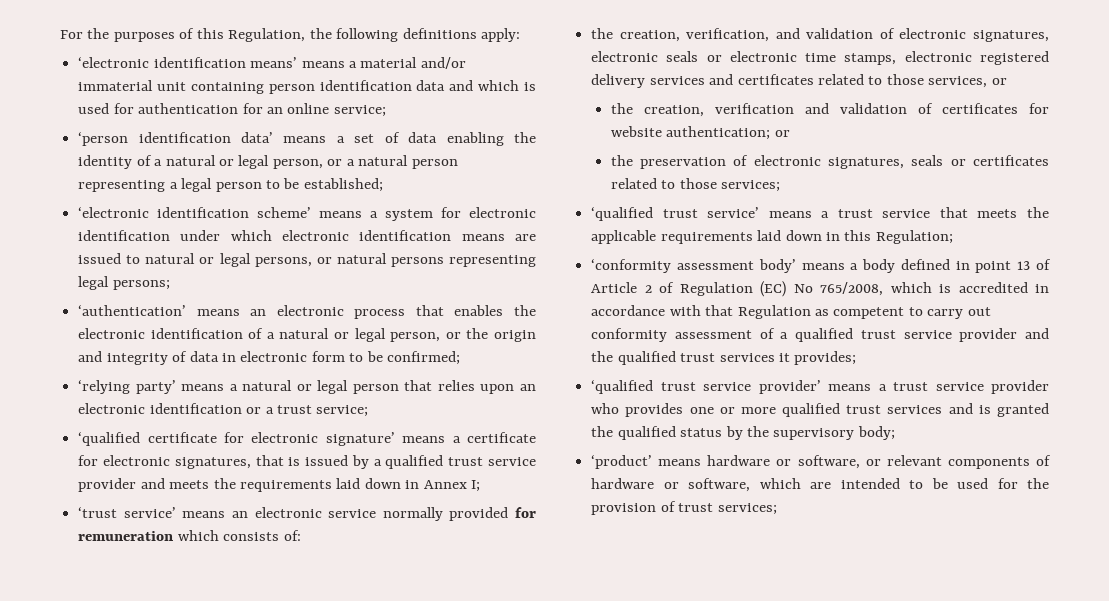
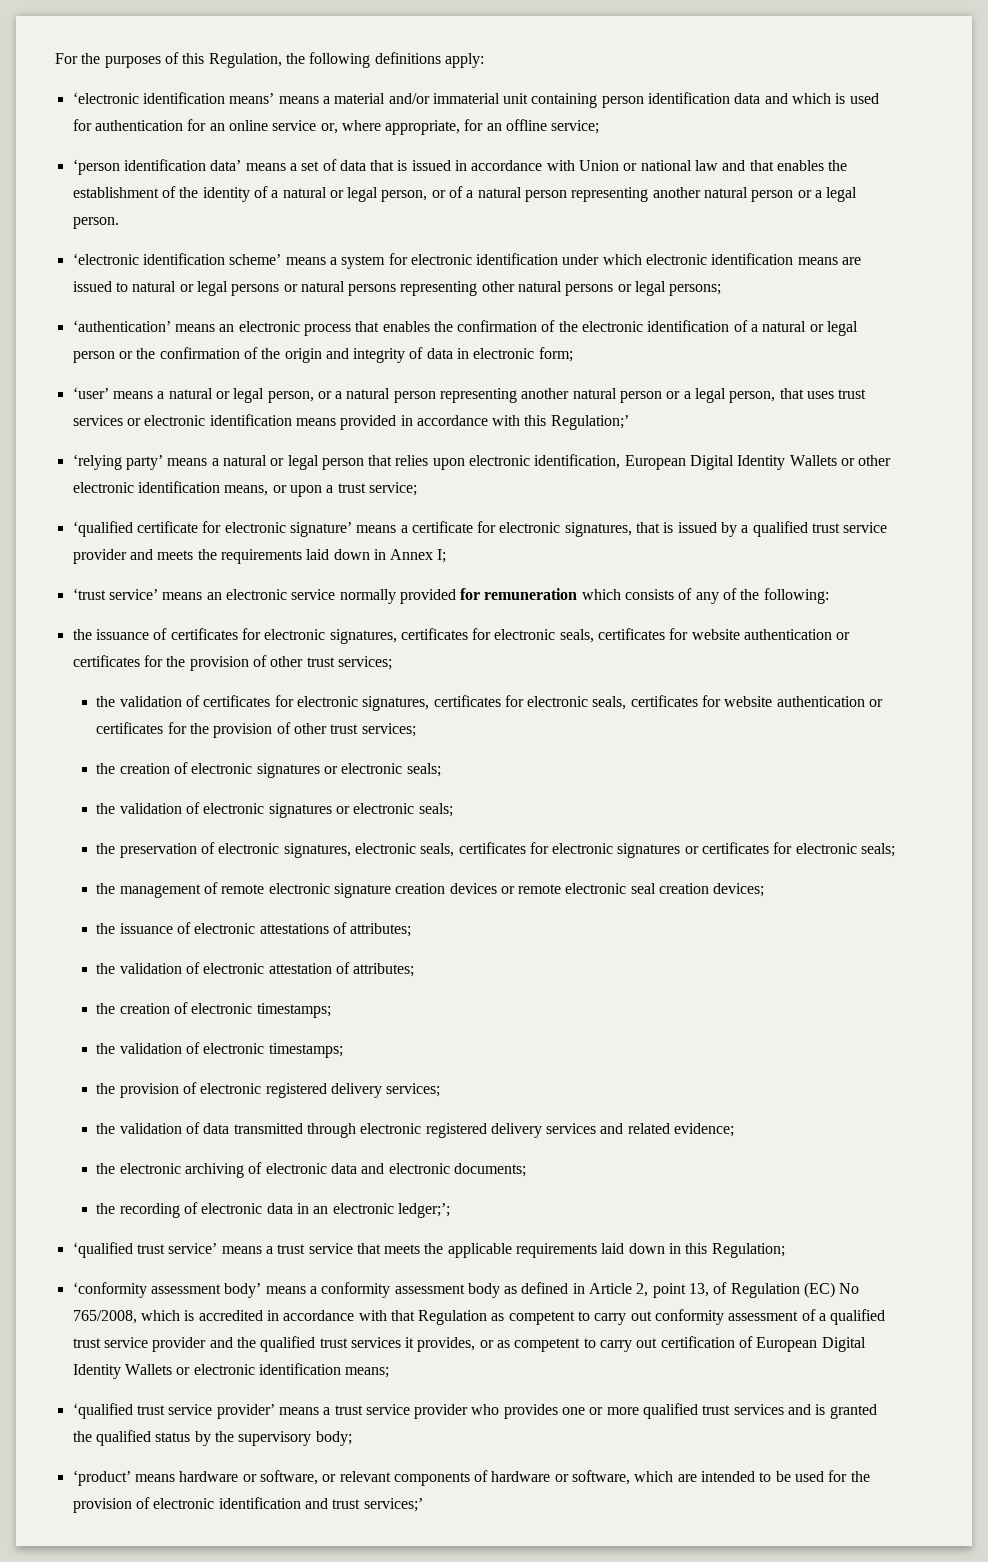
(330, 108) none -> [272,119,548,135] service or, where appropriate, for an offline
[446,132,504,146] enabling -> [370,160,848,171] [72,186,176,198] that is issued in accordance with Union or national law and that enables the establishment of
[346,155,458,169] [78,178,383,192] a natural person representing a legal person to be established; -> [449,186,858,202] [72,217,119,229] of a natural person representing another natural person or a legal person.
[254,257,312,267] persons, -> [231,284,280,296] persons
(536, 261) none -> [481,281,632,296] other natural persons or
(537, 310) none -> [457,320,578,332] confirmation of the
[390,332,441,342] person, -> [72,351,115,363] person
(489, 333) none -> [159,347,281,359] confirmation of the
[311,351,461,365] form to be confirmed; -> [538,347,573,362] [72,387,867,403] [72,414,629,430] form; // ‘user’ means a natural or legal person, or a natural person representing another natural person or a legal person, that uses trust services or electronic identification means provided in accordance with this Regulation;’
[520,384,537,391] [78,403,262,414] an electronic identification or -> [469,454,892,470] [72,481,322,497] electronic identification, European Digital Identity Wallets or other electronic identification means, or upon
[283,530,301,541] [591,28,1049,42] [591,51,1049,65] [591,74,1007,88] [610,103,1049,117] [610,126,790,140] of: // the creation, verification, and validation of electronic signatures, electronic seals or electronic time stamps, electronic registered delivery services and certificates related to those services, or // the creation, verification and validation of certificates for website authentication; or -> [678,588,829,604] [72,628,851,644] [72,655,392,671] [96,695,884,711] [96,722,416,738] [96,762,441,778] [96,802,453,818] of any of the following: // the issuance of certificates for electronic signatures, certificates for electronic seals, certificates for website authentication or certificates for the provision of other trust services; // the validation of certificates for electronic signatures, certificates for electronic seals, certificates for website authentication or certificates for the provision of other trust services; // the creation of electronic signatures or electronic seals; // the validation of electronic signatures or electronic seals;
[911,155,1049,166] [610,178,781,192] seals or certificates related to those services; -> [354,842,896,858] [96,882,765,898] [96,922,412,937] [96,962,415,977] [96,1002,331,1018] [96,1042,343,1058] [96,1082,441,1098] [96,1122,735,1138] [96,1162,526,1178] [96,1202,450,1218] electronic seals, certificates for electronic signatures or certificates for electronic seals; // the management of remote electronic signature creation devices or remote electronic seal creation devices; // the issuance of electronic attestations of attributes; // the validation of electronic attestation of attributes; // the creation of electronic timestamps; // the validation of electronic timestamps; // the provision of electronic registered delivery services; // the validation of data transmitted through electronic registered delivery services and related evidence; // the electronic archiving of electronic data and electronic documents; // the recording of electronic data in an electronic ledger;’;
[862,259,1052,273] [591,282,652,293] body defined in point 13 of Article 2 -> [321,1282,710,1298] conformity assessment body as defined in Article 2, point 13,
[794,351,857,365] provides; -> [417,1336,866,1352] [72,1363,390,1379] provides, or as competent to carry out certification of European Digital Identity Wallets or electronic identification means;
[678,503,777,515] trust services; -> [153,1497,423,1512] electronic identification and trust services;’

